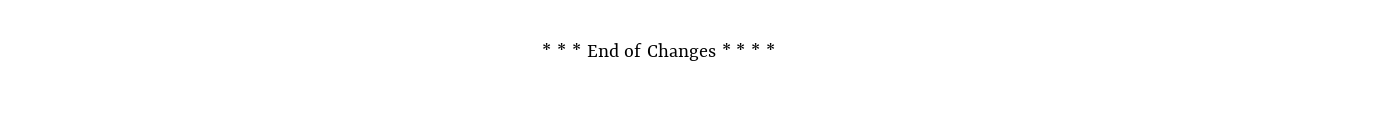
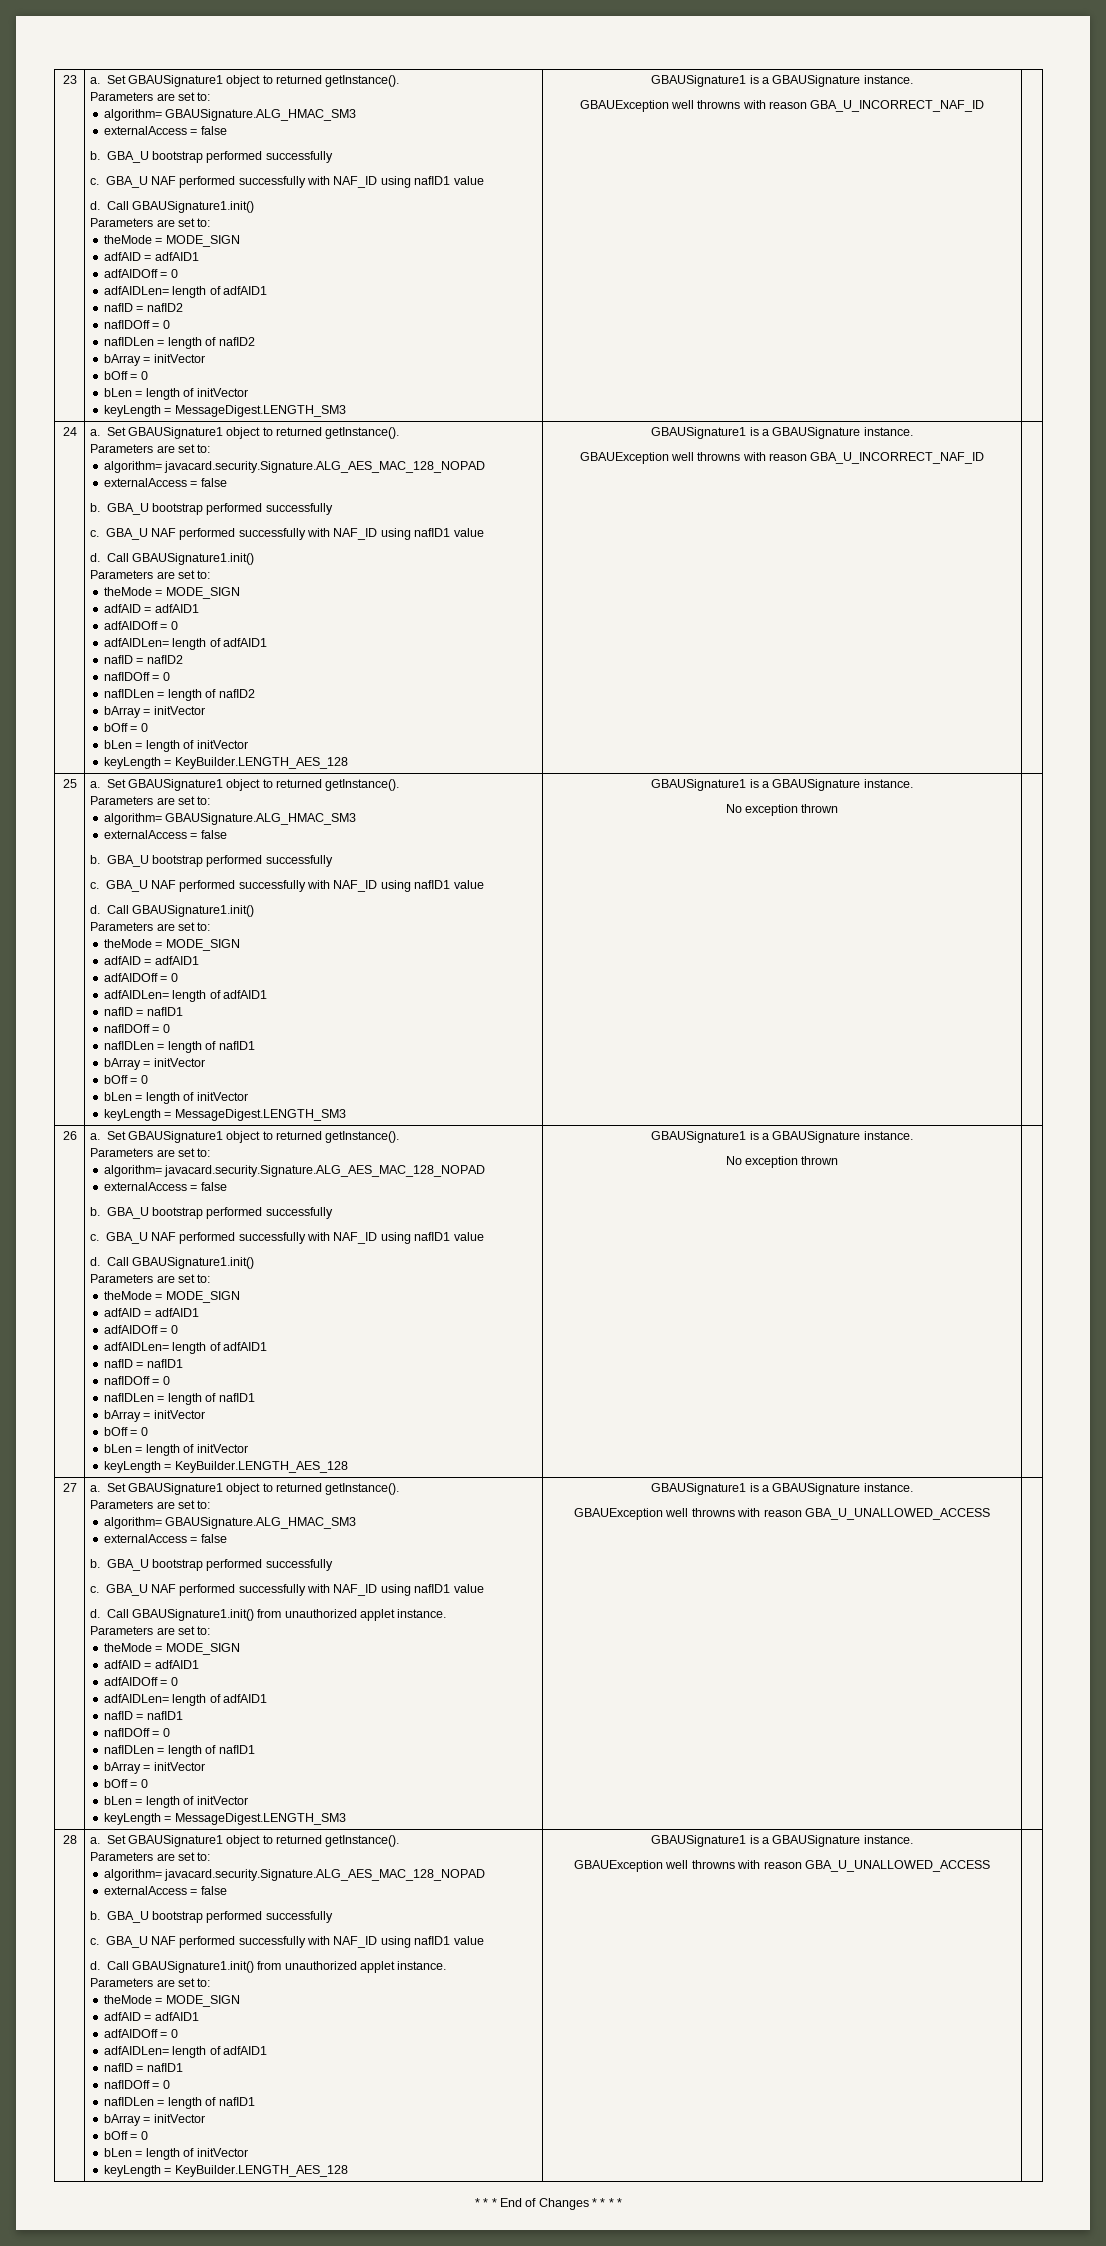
(542, 50) none -> [62,75,77,84] [90,75,400,87] [90,92,211,101] [104,109,357,121] [104,126,227,135] [90,151,333,163] [90,176,484,188] [90,201,254,213] [90,218,211,227] [104,235,240,247] [104,252,199,261] [104,269,178,278] [104,286,268,298] [104,303,183,312] [104,320,170,329] [104,337,255,349] [104,354,205,366] [104,371,148,380] [104,388,248,400] [104,405,346,417] [651,75,913,87] [579,100,985,112] [62,427,77,436] [90,427,400,439] [90,444,211,453] [104,461,486,473] [104,478,227,487] [90,503,333,515] [90,528,484,540] [90,553,254,565] [90,570,211,579] [104,587,240,599] [104,604,199,613] [104,621,178,630] [104,638,268,650] [104,655,183,664] [104,672,170,681] [104,689,255,701] [104,706,205,718] [104,723,148,732] [104,740,248,752] [104,757,348,769] [651,427,913,439] [579,452,985,464] [62,779,77,788] [90,779,400,791] [90,796,211,805] [104,813,357,825] [104,830,227,839] [90,855,333,867] [90,880,484,892] [90,905,254,917] [90,922,211,931] [104,939,240,951] [104,956,199,965] [104,973,178,982] [104,990,268,1002] [104,1007,183,1016] [104,1024,170,1033] [104,1041,255,1053] [104,1058,205,1070] [104,1075,148,1084] [104,1092,248,1104] [104,1109,346,1121] [651,779,913,791] [725,804,839,816] [62,1131,77,1140] [90,1131,400,1143] [90,1148,211,1157] [104,1165,486,1177] [104,1182,227,1191] [90,1207,333,1219] [90,1232,484,1244] [90,1257,254,1269] [90,1274,211,1283] [104,1291,240,1303] [104,1308,199,1317] [104,1325,178,1334] [104,1342,268,1354] [104,1359,183,1368] [104,1376,170,1385] [104,1393,255,1405] [104,1410,205,1422] [104,1427,148,1436] [104,1444,248,1456] [104,1461,348,1473] [651,1131,913,1143] [725,1156,839,1168] [62,1483,77,1492] [90,1483,400,1495] [90,1500,211,1509] [104,1517,357,1529] [104,1534,227,1543] [90,1559,333,1571] [90,1584,484,1596] [90,1609,447,1621] [90,1626,211,1635] [104,1643,240,1655] [104,1660,199,1669] [104,1677,178,1686] [104,1694,268,1706] [104,1711,183,1720] [104,1728,170,1737] [104,1745,255,1757] [104,1762,205,1774] [104,1779,148,1788] [104,1796,248,1808] [104,1813,346,1825] [651,1483,913,1495] [574,1508,990,1520] [62,1835,77,1844] [90,1835,400,1847] [90,1852,211,1861] [104,1869,486,1881] [104,1886,227,1895] [90,1911,333,1923] [90,1936,484,1948] [90,1961,447,1973] [90,1978,211,1987] [104,1995,240,2007] [104,2012,199,2021] [104,2029,178,2038] [104,2046,268,2058] [104,2063,183,2072] [104,2080,170,2089] [104,2097,255,2109] [104,2114,205,2126] [104,2131,148,2140] [104,2148,248,2160] [104,2165,348,2177] [651,1835,913,1847] [574,1860,990,1872] 23 | a. Set GBAUSignature1 object to returned getInstance(). // Parameters are set to: // algorithm= GBAUSignature.ALG_HMAC_SM3 // externalAccess = false // b. GBA_U bootstrap performed successfully // c. GBA_U NAF performed successfully with NAF_ID using nafID1 value // d. Call GBAUSignature1.init() // Parameters are set to: // theMode = MODE_SIGN // adfAID = adfAID1 // adfAIDOff = 0 // adfAIDLen= length of adfAID1 // nafID = nafID2 // nafIDOff = 0 // nafIDLen = length of nafID2 // bArray = initVector // bOff = 0 // bLen = length of initVector // keyLength = MessageDigest.LENGTH_SM3 | GBAUSignature1 is a GBAUSignature instance. // GBAUException well throwns with reason GBA_U_INCORRECT_NAF_ID | // 24 | a. Set GBAUSignature1 object to returned getInstance(). // Parameters are set to: // algorithm= javacard.security.Signature.ALG_AES_MAC_128_NOPAD // externalAccess = false // b. GBA_U bootstrap performed successfully // c. GBA_U NAF performed successfully with NAF_ID using nafID1 value // d. Call GBAUSignature1.init() // Parameters are set to: // theMode = MODE_SIGN // adfAID = adfAID1 // adfAIDOff = 0 // adfAIDLen= length of adfAID1 // nafID = nafID2 // nafIDOff = 0 // nafIDLen = length of nafID2 // bArray = initVector // bOff = 0 // bLen = length of initVector // keyLength = KeyBuilder.LENGTH_AES_128 | GBAUSignature1 is a GBAUSignature instance. // GBAUException well throwns with reason GBA_U_INCORRECT_NAF_ID | // 25 | a. Set GBAUSignature1 object to returned getInstance(). // Parameters are set to: // algorithm= GBAUSignature.ALG_HMAC_SM3 // externalAccess = false // b. GBA_U bootstrap performed successfully // c. GBA_U NAF performed successfully with NAF_ID using nafID1 value // d. Call GBAUSignature1.init() // Parameters are set to: // theMode = MODE_SIGN // adfAID = adfAID1 // adfAIDOff = 0 // adfAIDLen= length of adfAID1 // nafID = nafID1 // nafIDOff = 0 // nafIDLen = length of nafID1 // bArray = initVector // bOff = 0 // bLen = length of initVector // keyLength = MessageDigest.LENGTH_SM3 | GBAUSignature1 is a GBAUSignature instance. // No exception thrown | // 26 | a. Set GBAUSignature1 object to returned getInstance(). // Parameters are set to: // algorithm= javacard.security.Signature.ALG_AES_MAC_128_NOPAD // externalAccess = false // b. GBA_U bootstrap performed successfully // c. GBA_U NAF performed successfully with NAF_ID using nafID1 value // d. Call GBAUSignature1.init() // Parameters are set to: // theMode = MODE_SIGN // adfAID = adfAID1 // adfAIDOff = 0 // adfAIDLen= length of adfAID1 // nafID = nafID1 // nafIDOff = 0 // nafIDLen = length of nafID1 // bArray = initVector // bOff = 0 // bLen = length of initVector // keyLength = KeyBuilder.LENGTH_AES_128 | GBAUSignature1 is a GBAUSignature instance. // No exception thrown | // 27 | a. Set GBAUSignature1 object to returned getInstance(). // Parameters are set to: // algorithm= GBAUSignature.ALG_HMAC_SM3 // externalAccess = false // b. GBA_U bootstrap performed successfully // c. GBA_U NAF performed successfully with NAF_ID using nafID1 value // d. Call GBAUSignature1.init() from unauthorized applet instance. // Parameters are set to: // theMode = MODE_SIGN // adfAID = adfAID1 // adfAIDOff = 0 // adfAIDLen= length of adfAID1 // nafID = nafID1 // nafIDOff = 0 // nafIDLen = length of nafID1 // bArray = initVector // bOff = 0 // bLen = length of initVector // keyLength = MessageDigest.LENGTH_SM3 | GBAUSignature1 is a GBAUSignature instance. // GBAUException well throwns with reason GBA_U_UNALLOWED_ACCESS | // 28 | a. Set GBAUSignature1 object to returned getInstance(). // Parameters are set to: // algorithm= javacard.security.Signature.ALG_AES_MAC_128_NOPAD // externalAccess = false // b. GBA_U bootstrap performed successfully // c. GBA_U NAF performed successfully with NAF_ID using nafID1 value // d. Call GBAUSignature1.init() from unauthorized applet instance. // Parameters are set to: // theMode = MODE_SIGN // adfAID = adfAID1 // adfAIDOff = 0 // adfAIDLen= length of adfAID1 // nafID = nafID1 // nafIDOff = 0 // nafIDLen = length of nafID1 // bArray = initVector // bOff = 0 // bLen = length of initVector // keyLength = KeyBuilder.LENGTH_AES_128 | GBAUSignature1 is a GBAUSignature instance. // GBAUException well throwns with reason GBA_U_UNALLOWED_ACCESS | //

